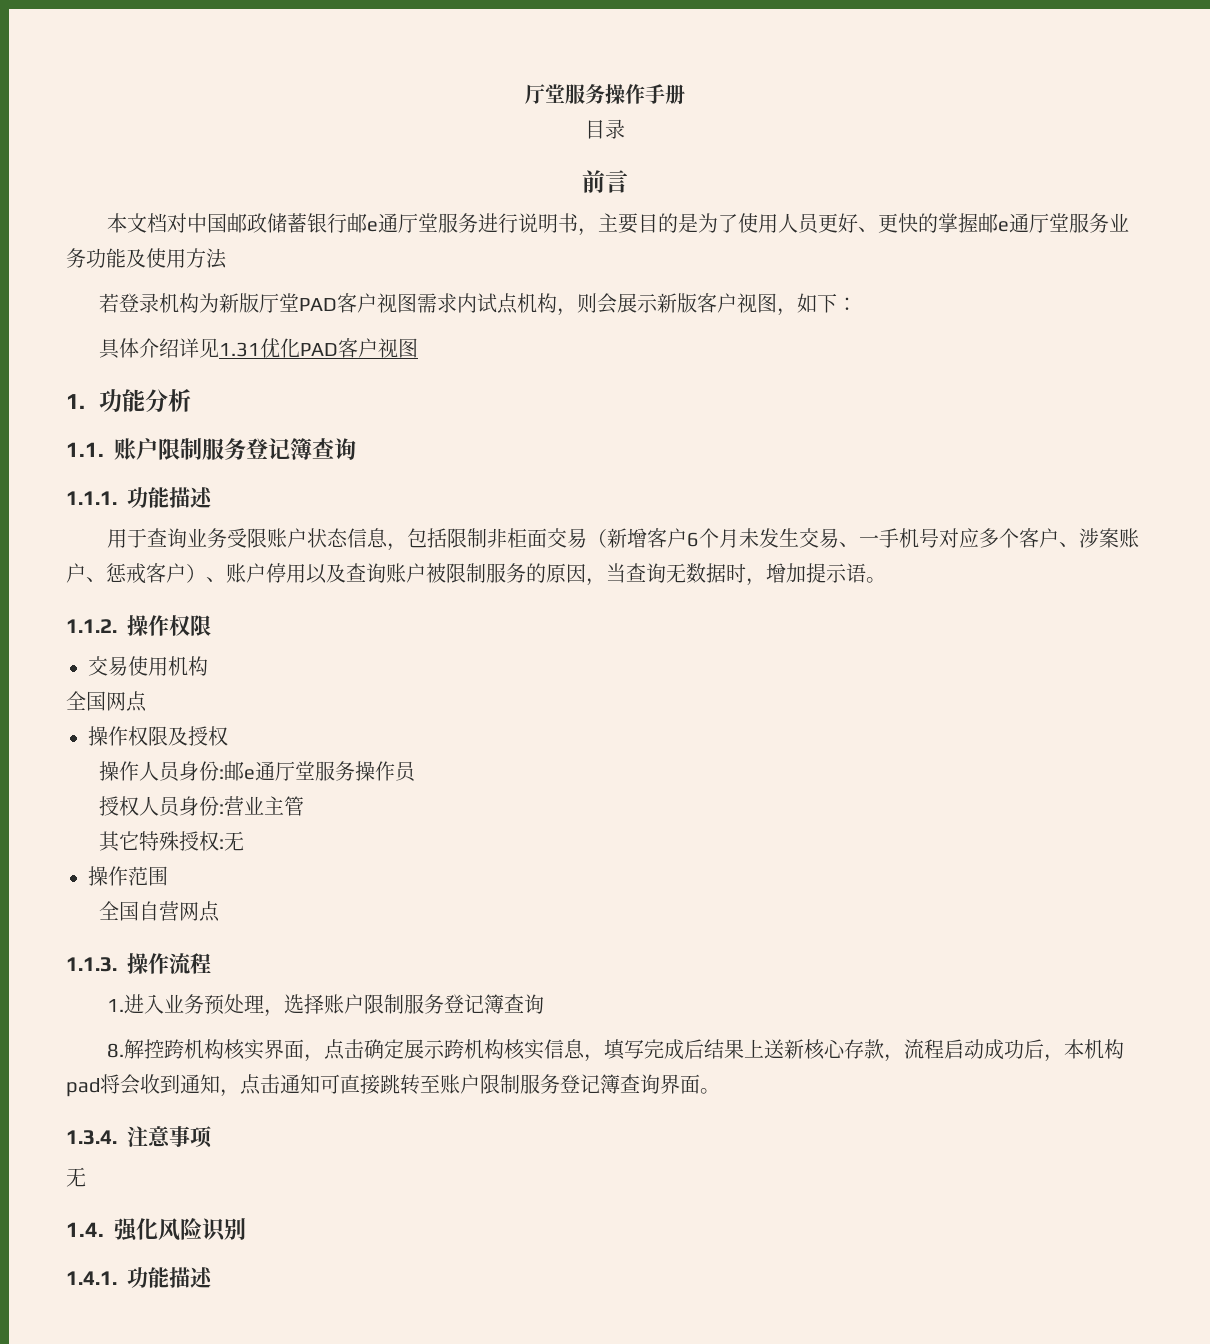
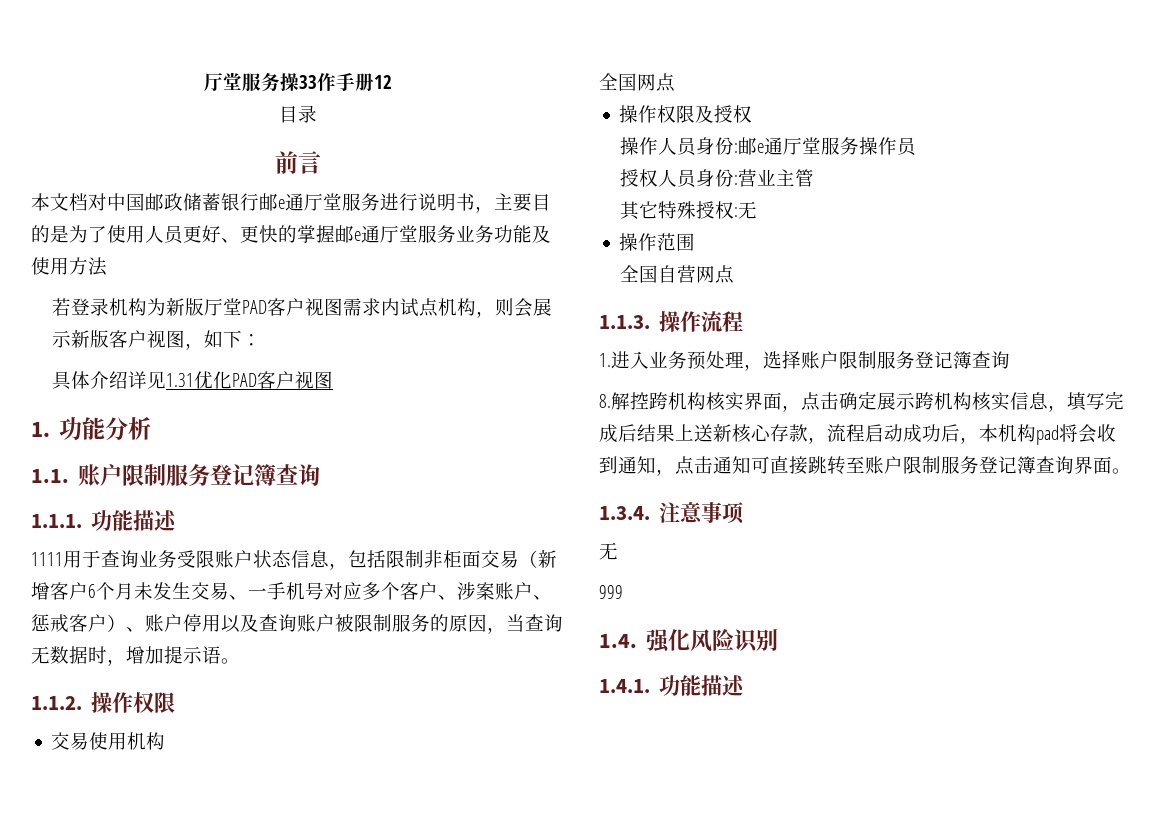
[525,84,625,104] 厅堂服务操 -> [203,72,317,92] 厅堂服务操33
(685, 94) none -> [373,75,392,89] 12
(213, 497) none -> [31,552,63,566] 1111
(86, 1177) none -> [599,585,623,599] // 999

